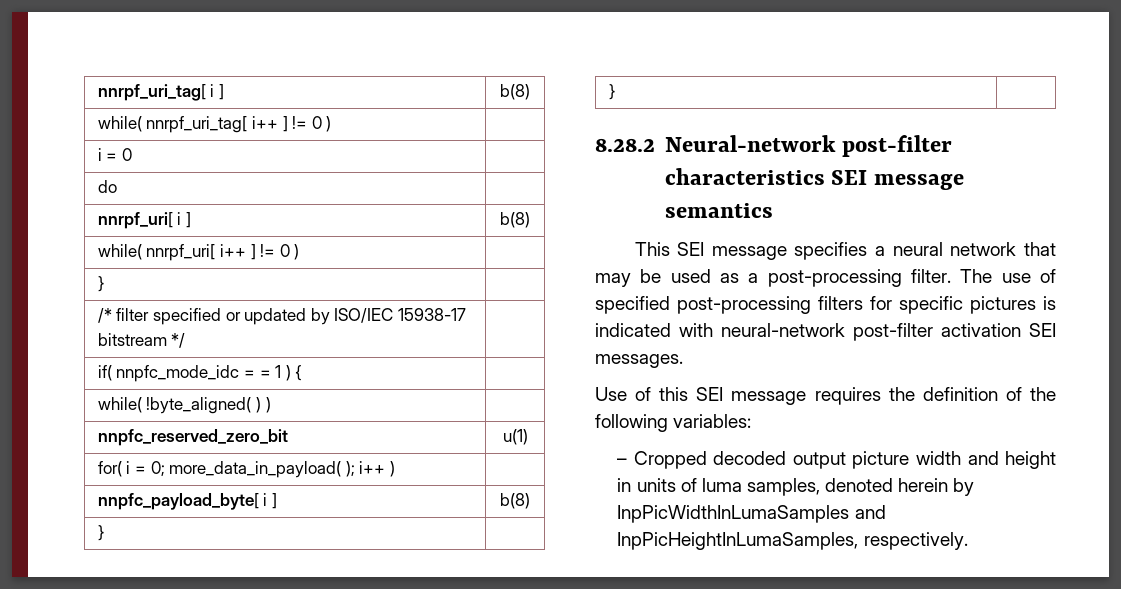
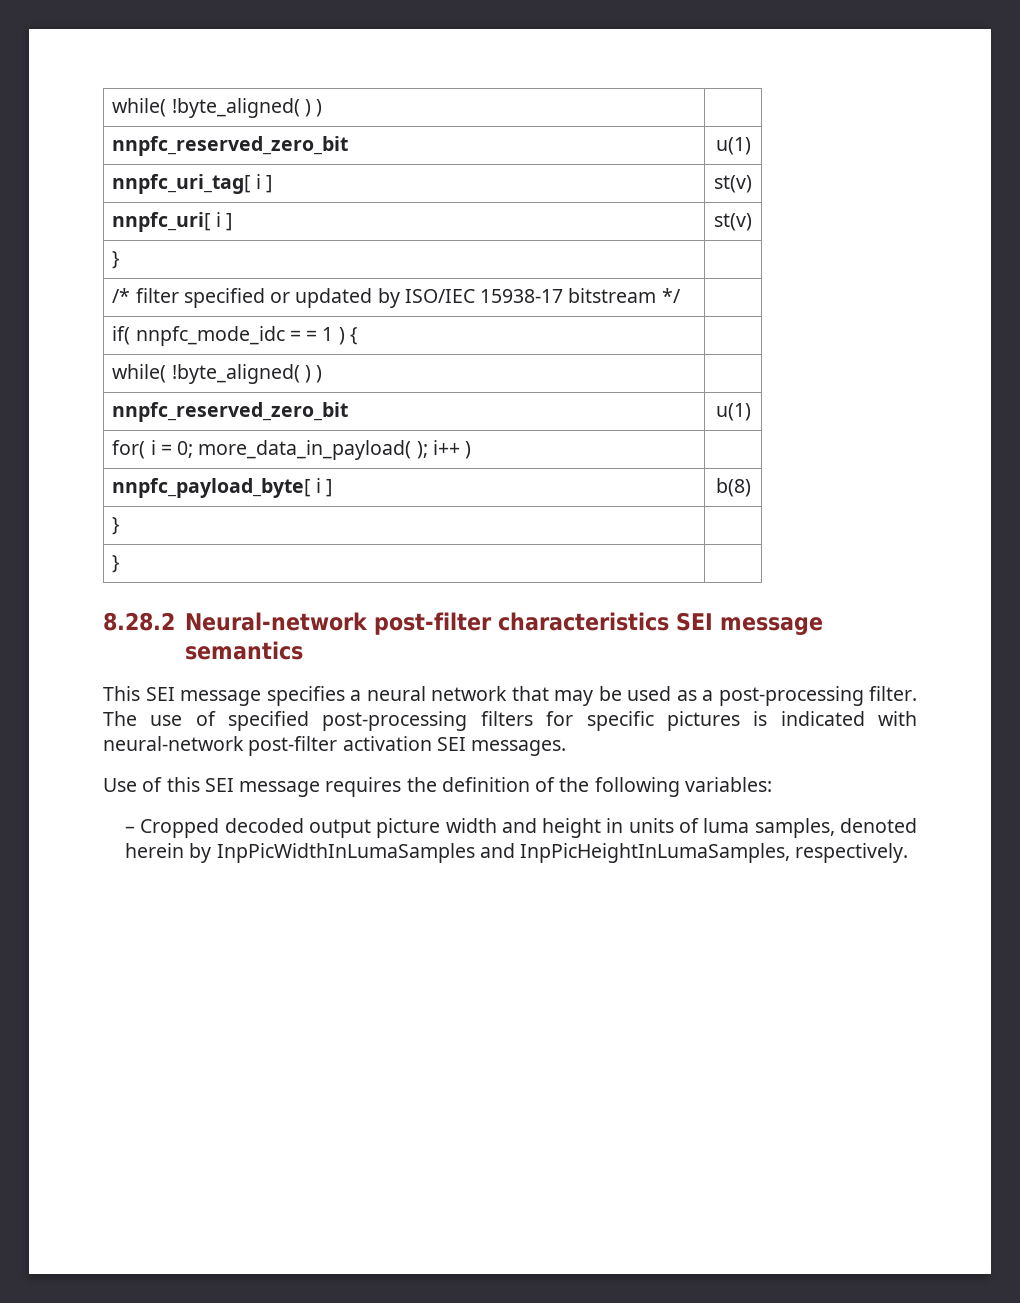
[97,84,224,101] [500,84,530,100] [97,116,332,133] [97,148,132,161] [97,180,117,193] [97,212,191,229] [500,212,530,228] [97,244,300,261] nnrpf_uri_tag[ i ] | b(8) // while( nnrpf_uri_tag[ i++ ] != 0 ) | // i = 0 | // do | // nnrpf_uri[ i ] | b(8) // while( nnrpf_uri[ i++ ] != 0 ) | -> [112,98,323,118] [112,136,349,156] [715,137,751,155] [112,174,272,194] [714,175,752,193] [112,212,232,232] [714,213,752,231] while( !byte_aligned( ) ) | // nnpfc_reserved_zero_bit | u(1) // nnpfc_uri_tag[ i ] | st(v) // nnpfc_uri[ i ] | st(v)

